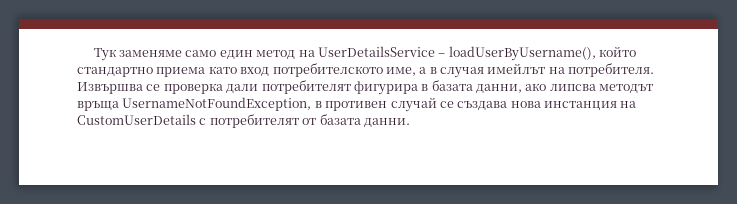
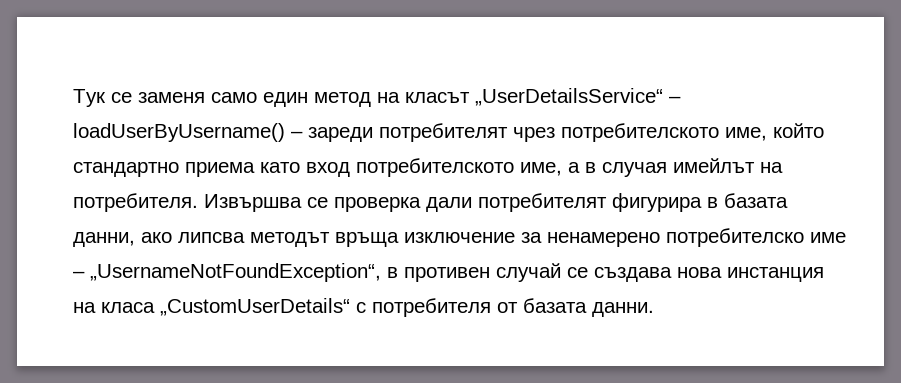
[119,50,183,57] заменяме -> [111,92,205,103] се заменя
[317,46,596,61] UserDetailsService – loadUserByUsername(), -> [405,88,681,106] [73,123,767,142] класът „UserDetailsService“ – loadUserByUsername() – зареди потребителят чрез потребителското име,
[122,97,312,111] UsernameNotFoundException, -> [404,228,846,247] [73,263,381,282] изключение за ненамерено потребителско име – „UsernameNotFoundException“,
[77,114,299,128] CustomUserDetails с потребителят -> [101,298,491,317] класа „CustomUserDetails“ с потребителя

